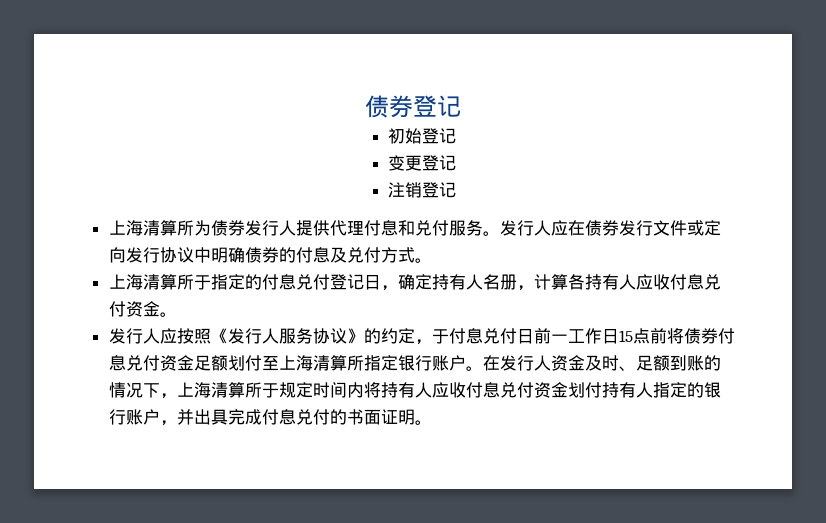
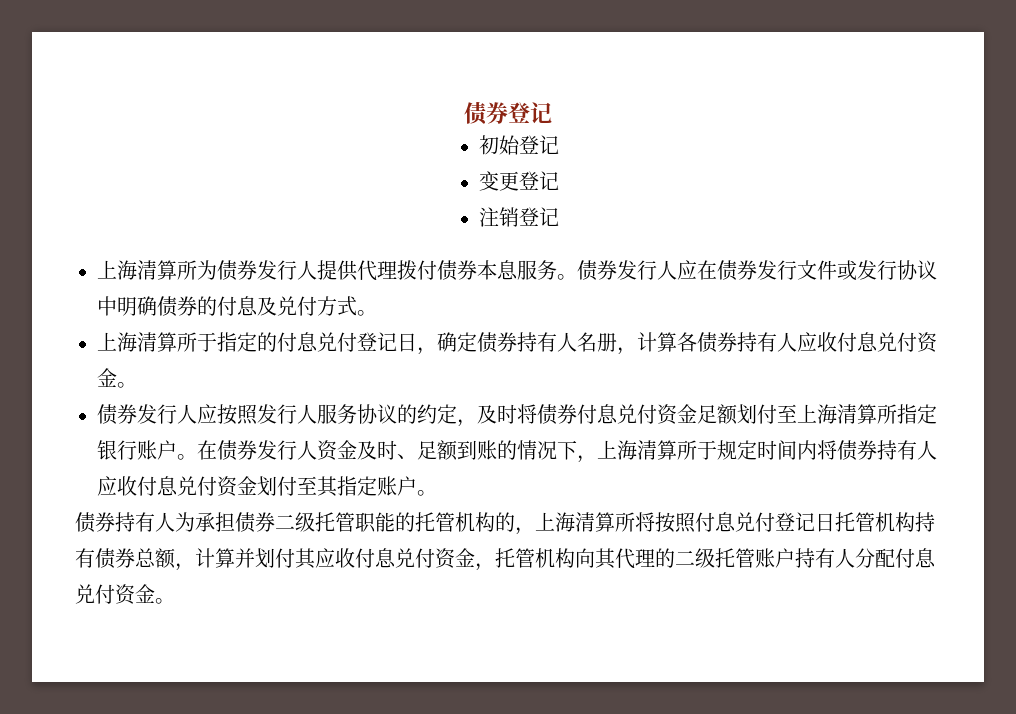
[363,220,500,236] 付息和兑付服务。 -> [397,260,617,281] 拨付债券本息服务。债券
[703,220,721,236] [108,247,126,263] 定向 -> (857, 270) none
(432, 282) none -> [477,332,517,353] 债券
(585, 282) none -> [697,332,737,353] 债券
(177, 314) none -> [97,404,137,425] 债券
[210,328,228,344] 《 -> (258, 414) none
[346,328,364,344] 》 -> (397, 414) none
[431,328,667,344] 于付息兑付日前一工作日15点前 -> [477,404,517,424] 及时
(500, 363) none -> [217,440,257,461] 债券
(381, 390) none -> [837,440,877,461] 债券
[601,382,721,398] [108,409,415,426] 持有人指定的银行账户，并出具完成付息兑付的书面证明 -> [297,476,437,497] [75,512,935,535] [75,548,936,571] [75,584,155,605] 至其指定账户。 // 债券持有人为承担债券二级托管职能的托管机构的，上海清算所将按照付息兑付登记日托管机构持有债券总额，计算并划付其应收付息兑付资金，托管机构向其代理的二级托管账户持有人分配付息兑付资金

